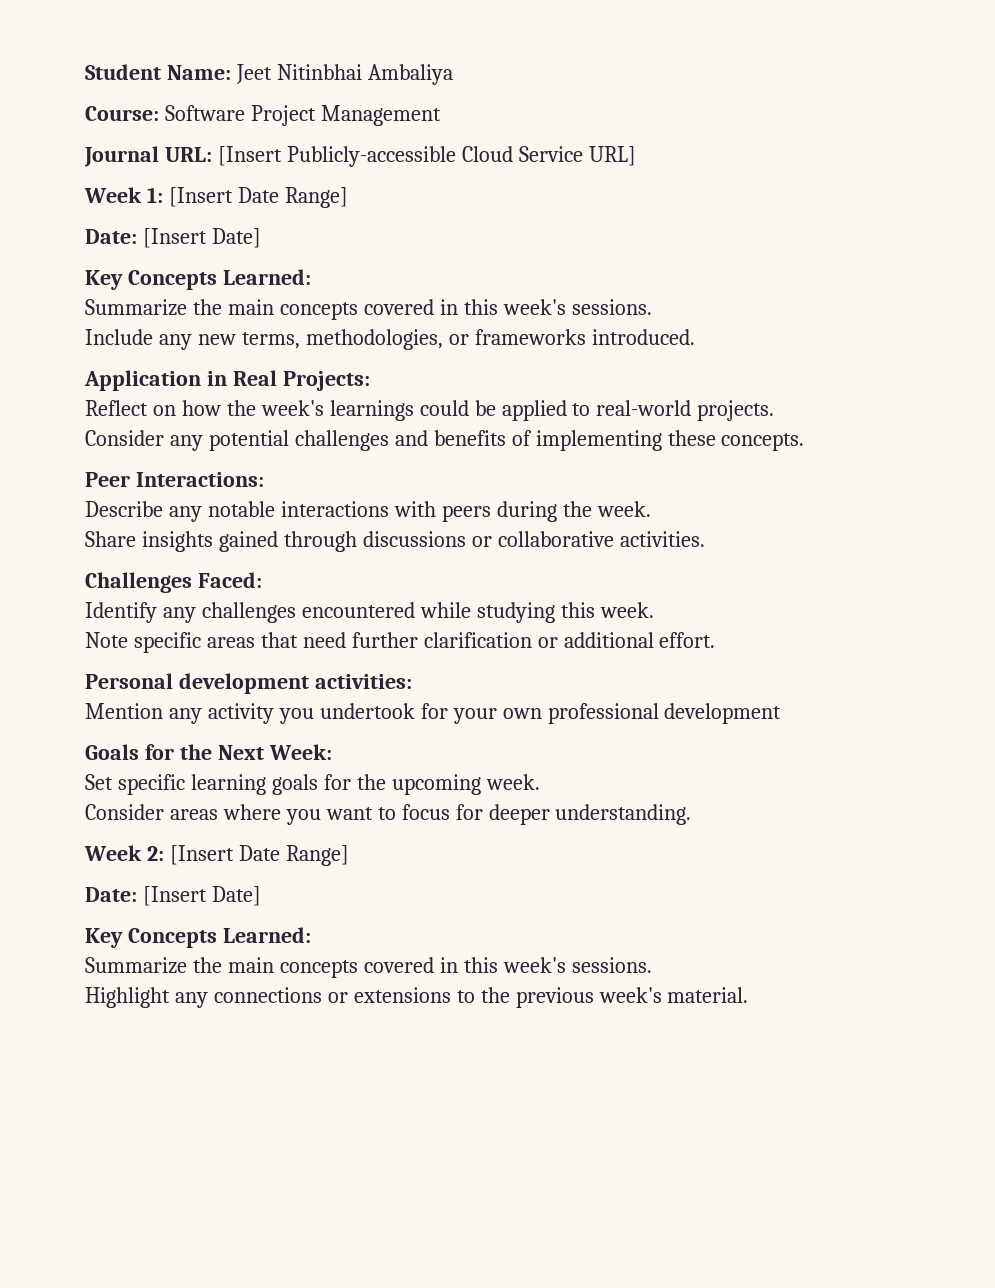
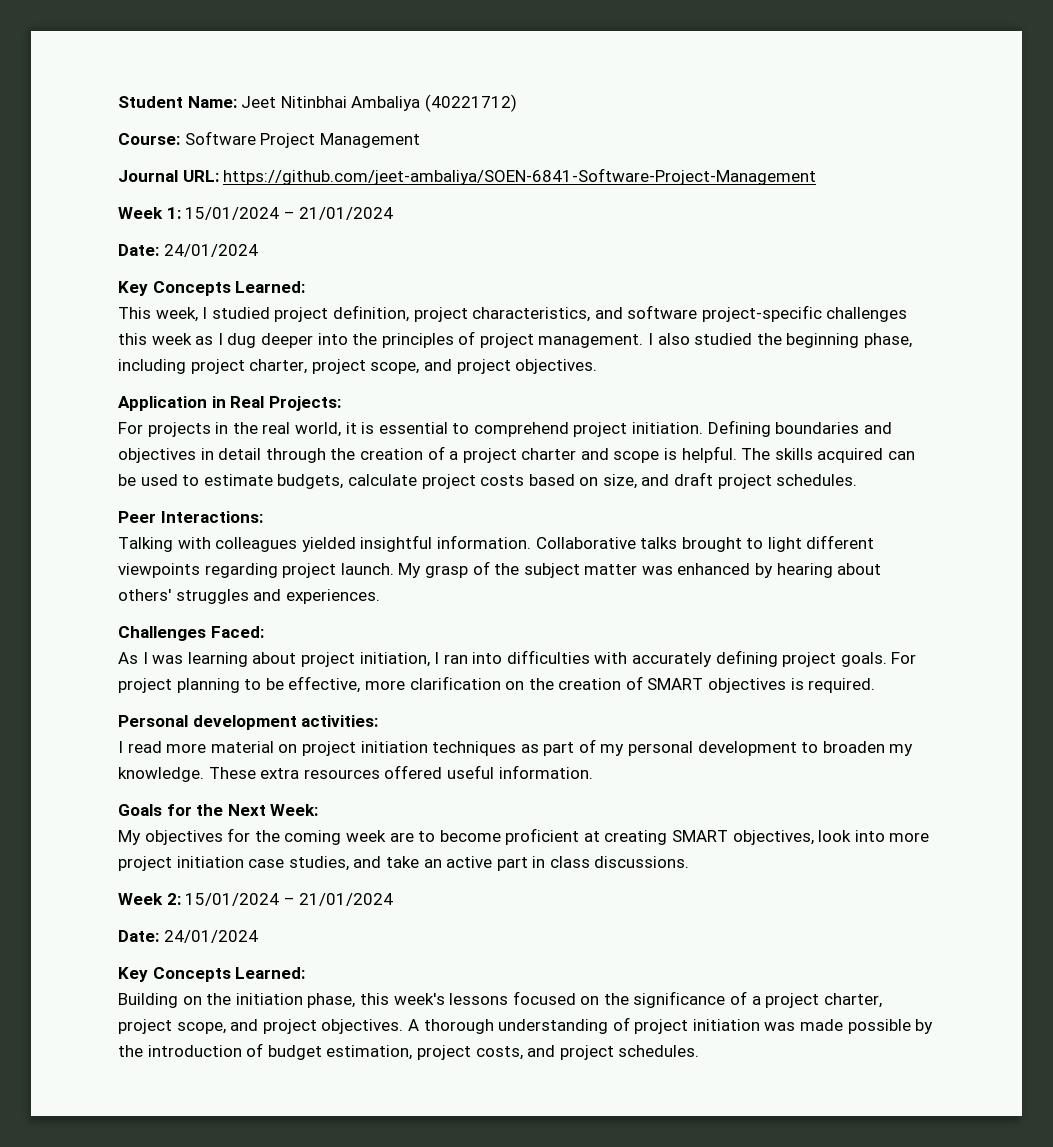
(453, 74) none -> [424,94,517,112] (40221712)
[217,146,636,167] [Insert Publicly-accessible Cloud Service URL] -> [223,168,817,185] https://github.com/jeet-ambaliya/SOEN-6841-Software-Project-Management
[168,187,348,208] [85,228,261,248] [85,269,311,290] [85,299,652,320] [85,329,695,350] [84,370,370,391] [85,400,775,421] [85,430,805,451] [85,472,264,487] [85,501,651,522] [85,531,705,552] [85,572,262,593] [85,602,654,623] [85,632,716,653] [85,673,412,694] [85,703,782,724] [Insert Date Range] // Date: [Insert Date] // Key Concepts Learned: // Summarize the main concepts covered in this week's sessions. // Include any new terms, methodologies, or frameworks introduced. // Application in Real Projects: // Reflect on how the week's learnings could be applied to real-world projects. // Consider any potential challenges and benefits of implementing these concepts. // Peer Interactions: // Describe any notable interactions with peers during the week. // Share insights gained through discussions or collaborative activities. // Challenges Faced: // Identify any challenges encountered while studying this week. // Note specific areas that need further clarification or additional effort. // Personal development activities: // Mention any activity you undertook for your own professional development -> [185,207,394,220] [118,244,258,257] [118,281,306,296] [118,305,908,322] [118,331,913,348] [118,359,598,374] [118,396,341,411] [118,420,892,437] [118,446,916,463] [118,472,858,489] [118,511,263,523] [118,535,875,552] [118,561,882,578] [118,589,380,604] [118,626,264,641] [118,650,917,667] [118,676,876,693] [118,715,379,730] [118,739,914,756] [118,765,593,782] 15/01/2024 – 21/01/2024 // Date: 24/01/2024 // Key Concepts Learned: // This week, I studied project definition, project characteristics, and software project-specific challenges this week as I dug deeper into the principles of project management. I also studied the beginning phase, including project charter, project scope, and project objectives. // Application in Real Projects: // For projects in the real world, it is essential to comprehend project initiation. Defining boundaries and objectives in detail through the creation of a project charter and scope is helpful. The skills acquired can be used to estimate budgets, calculate project costs based on size, and draft project schedules. // Peer Interactions: // Talking with colleagues yielded insightful information. Collaborative talks brought to light different viewpoints regarding project launch. My grasp of the subject matter was enhanced by hearing about others' struggles and experiences. // Challenges Faced: // As I was learning about project initiation, I ran into difficulties with accurately defining project goals. For project planning to be effective, more clarification on the creation of SMART objectives is required. // Personal development activities: // I read more material on project initiation techniques as part of my personal development to broaden my knowledge. These extra resources offered useful information.
[85,774,540,795] [85,804,692,825] Set specific learning goals for the upcoming week. // Consider areas where you want to focus for deeper understanding. -> [118,828,930,845] [118,856,690,871] My objectives for the coming week are to become proficient at creating SMART objectives, look into more project initiation case studies, and take an active part in class discussions.
[169,845,349,866] [85,886,261,906] [85,927,311,948] [85,957,652,978] [85,987,749,1008] [Insert Date Range] // Date: [Insert Date] // Key Concepts Learned: // Summarize the main concepts covered in this week's sessions. // Highlight any connections or extensions to the previous week's material. -> [185,893,394,906] [118,930,258,943] [118,967,306,982] [118,991,882,1008] [118,1017,934,1034] [118,1043,700,1060] 15/01/2024 – 21/01/2024 // Date: 24/01/2024 // Key Concepts Learned: // Building on the initiation phase, this week's lessons focused on the significance of a project charter, project scope, and project objectives. A thorough understanding of project initiation was made possible by the introduction of budget estimation, project costs, and project schedules.

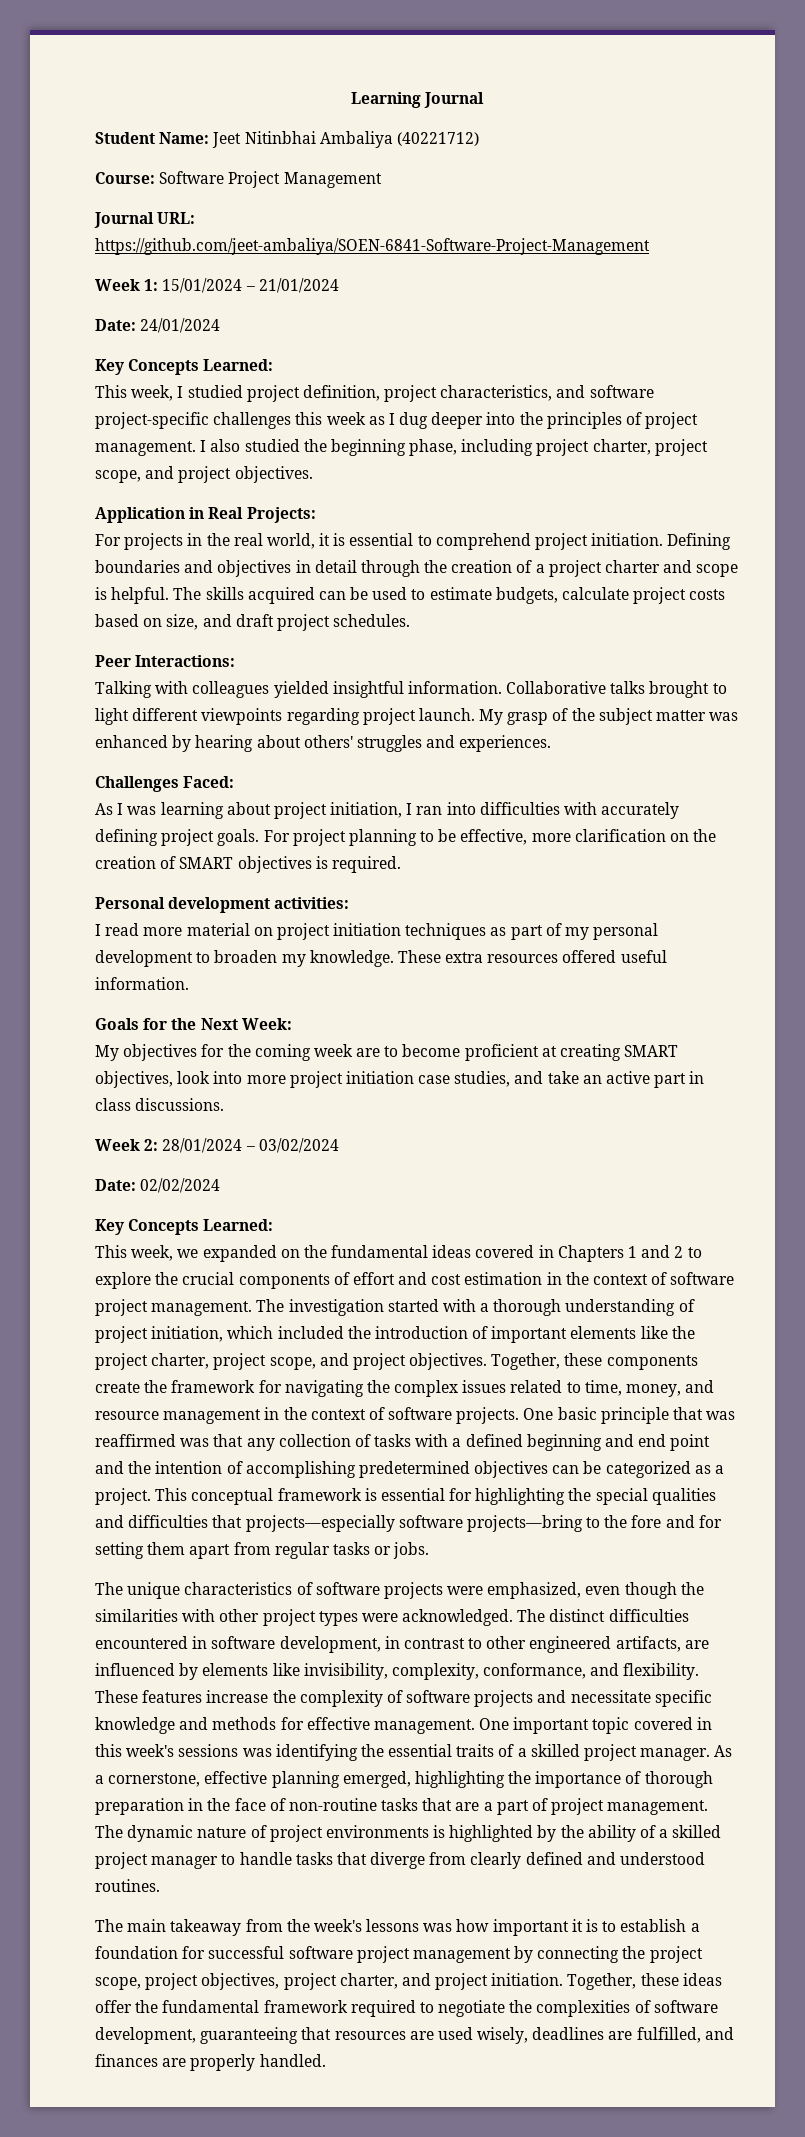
(118, 102) none -> [350,92,485,108] Learning Journal //
[185,893,394,906] [118,930,258,943] [118,967,306,982] [118,991,882,1008] [118,1017,934,1034] [118,1043,700,1060] 15/01/2024 – 21/01/2024 // Date: 24/01/2024 // Key Concepts Learned: // Building on the initiation phase, this week's lessons focused on the significance of a project charter, project scope, and project objectives. A thorough understanding of project initiation was made possible by the introduction of budget estimation, project costs, and project schedules. -> [162,1138,339,1153] [95,1178,221,1193] [95,1219,274,1235] [95,1245,702,1262] [95,1272,735,1289] [95,1299,695,1316] [95,1326,695,1343] [95,1353,698,1370] [95,1380,715,1397] [95,1407,736,1424] [95,1434,711,1451] [95,1461,725,1478] [95,1488,716,1505] [95,1515,722,1532] [95,1542,430,1559] [95,1582,704,1599] [95,1609,689,1626] [95,1636,709,1653] [95,1663,700,1680] [95,1690,712,1707] [95,1717,712,1734] [95,1744,733,1761] [95,1771,713,1788] [95,1798,709,1815] [95,1825,722,1842] [95,1852,706,1869] [95,1879,160,1892] [95,1919,700,1936] [95,1946,703,1963] [95,1973,722,1990] [95,2000,718,2017] [95,2027,734,2044] [95,2054,326,2071] 28/01/2024 – 03/02/2024 // Date: 02/02/2024 // Key Concepts Learned: // This week, we expanded on the fundamental ideas covered in Chapters 1 and 2 to explore the crucial components of effort and cost estimation in the context of software project management. The investigation started with a thorough understanding of project initiation, which included the introduction of important elements like the project charter, project scope, and project objectives. Together, these components create the framework for navigating the complex issues related to time, money, and resource management in the context of software projects. One basic principle that was reaffirmed was that any collection of tasks with a defined beginning and end point and the intention of accomplishing predetermined objectives can be categorized as a project. This conceptual framework is essential for highlighting the special qualities and difficulties that projects—especially software projects—bring to the fore and for setting them apart from regular tasks or jobs. // The unique characteristics of software projects were emphasized, even though the similarities with other project types were acknowledged. The distinct difficulties encountered in software development, in contrast to other engineered artifacts, are influenced by elements like invisibility, complexity, conformance, and flexibility. These features increase the complexity of software projects and necessitate specific knowledge and methods for effective management. One important topic covered in this week's sessions was identifying the essential traits of a skilled project manager. As a cornerstone, effective planning emerged, highlighting the importance of thorough preparation in the face of non-routine tasks that are a part of project management. The dynamic nature of project environments is highlighted by the ability of a skilled project manager to handle tasks that diverge from clearly defined and understood routines. // The main takeaway from the week's lessons was how important it is to establish a foundation for successful software project management by connecting the project scope, project objectives, project charter, and project initiation. Together, these ideas offer the fundamental framework required to negotiate the complexities of software development, guaranteeing that resources are used wisely, deadlines are fulfilled, and finances are properly handled.

